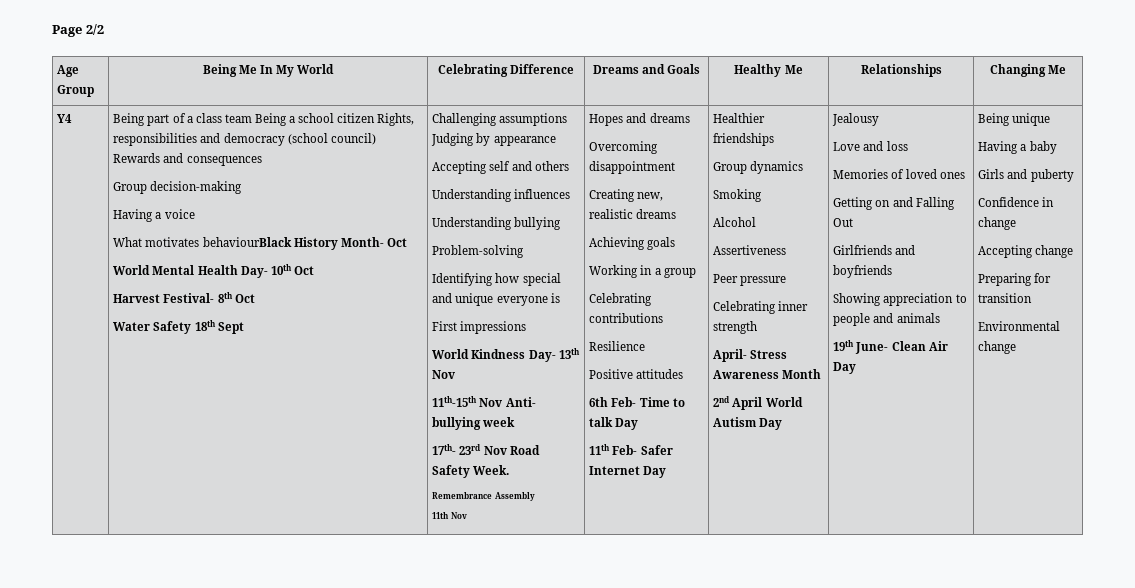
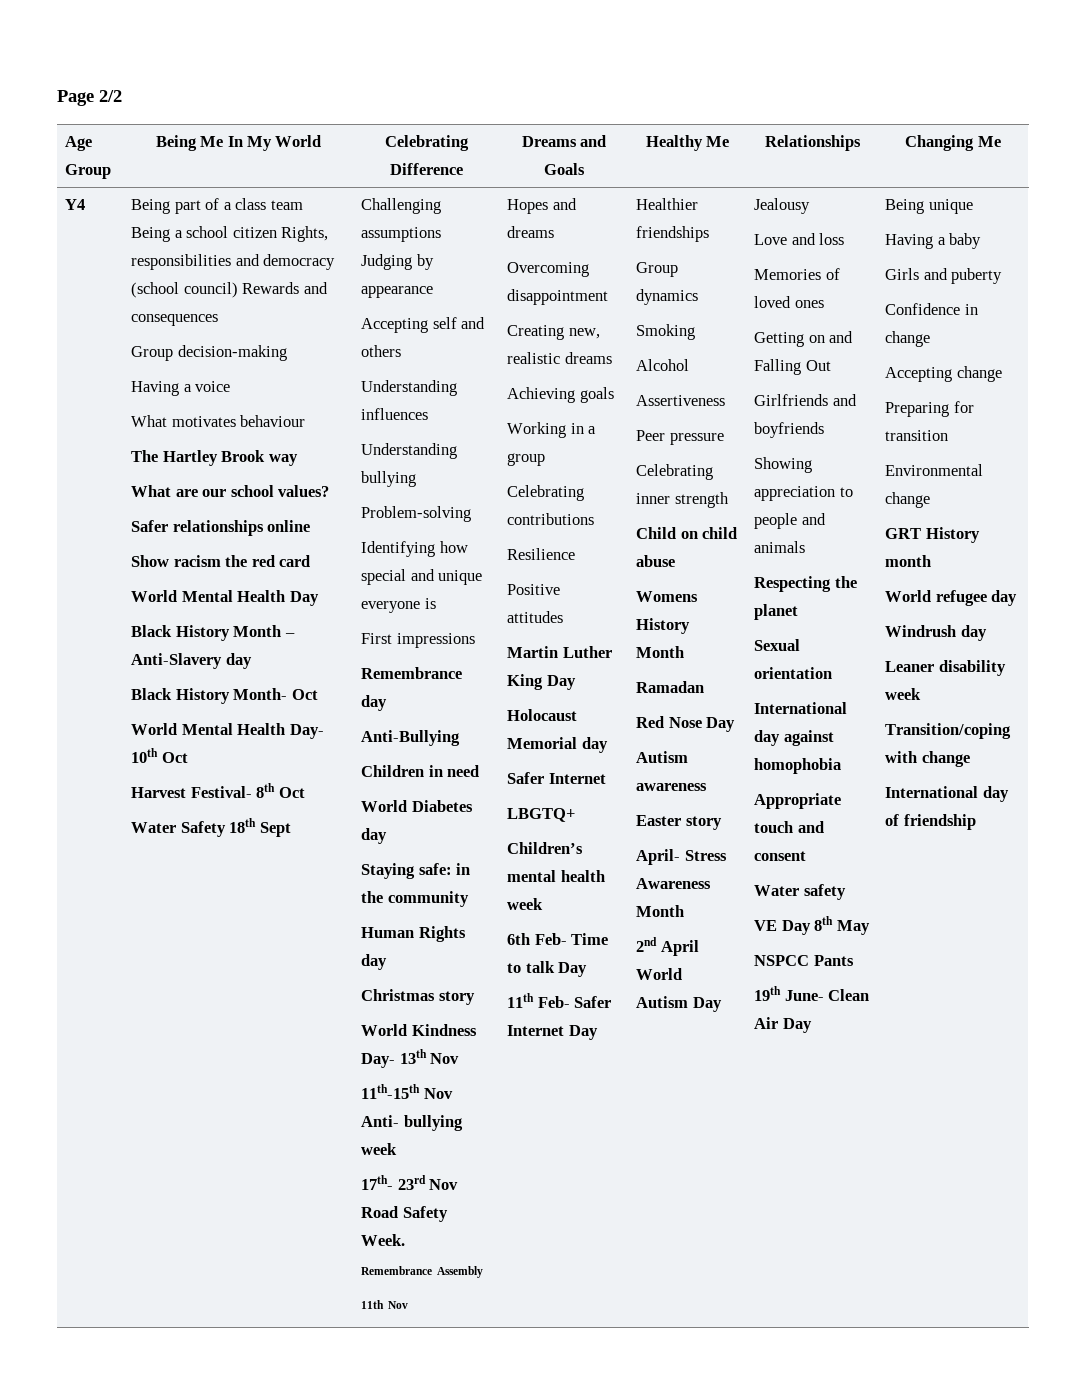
[202,237,292,247] behaviourBlack -> [240,415,306,427] [131,450,298,466] [131,485,330,497] [131,520,311,536] [131,555,311,567] [131,590,319,606] [131,625,295,641] [131,653,252,669] [131,688,173,700] behaviour // The Hartley Brook way // What are our school values? // Safer relationships online // Show racism the red card // World Mental Health Day // Black History Month – Anti-Slavery day // Black
(527, 327) none -> [361,667,463,679] [361,695,388,711] [361,730,461,746] [361,765,480,777] [361,800,473,812] [361,828,388,844] [361,863,471,879] [361,891,469,907] [361,926,466,942] [361,954,388,970] [361,989,475,1005] // Remembrance day // Anti-Bullying // Children in need // World Diabetes day // Staying safe: in the community // Human Rights day // Christmas story
(684, 374) none -> [507,646,612,658] [507,674,576,690] [507,709,578,721] [507,737,608,753] [507,772,606,784] [507,808,576,822] [507,842,584,854] [507,870,605,882] [507,898,544,910] // Martin Luther King Day // Holocaust Memorial day // Safer Internet // LBGTQ+ // Children’s mental health week
(758, 327) none -> [636,527,738,539] [636,555,676,567] [636,591,699,602] [636,618,691,634] [636,646,685,658] [636,681,705,693] [636,716,736,732] [636,751,689,763] [636,783,708,791] [636,815,722,830] // Child on child abuse // Womens History Month // Ramadan // Red Nose Day // Autism awareness // Easter story
(940, 318) none -> [754,576,857,592] [754,604,799,620] [754,639,801,651] [754,667,833,679] [754,702,848,714] [754,730,834,746] [754,758,842,774] [754,793,842,809] [754,821,824,833] [754,851,807,861] [754,884,846,900] [754,916,870,935] [754,955,854,966] // Respecting the planet // Sexual orientation // International day against homophobia // Appropriate touch and consent // Water safety // VE Day 8th May // NSPCC Pants
(1017, 347) none -> [885,527,980,543] [885,555,932,567] [885,590,1018,606] [885,625,987,641] [885,660,1006,676] [885,688,922,700] [885,723,1012,739] [885,751,970,767] [885,786,1009,802] [885,814,976,830] // GRT History month // World refugee day // Windrush day // Leaner disability week // Transition/coping with change // International day of friendship

